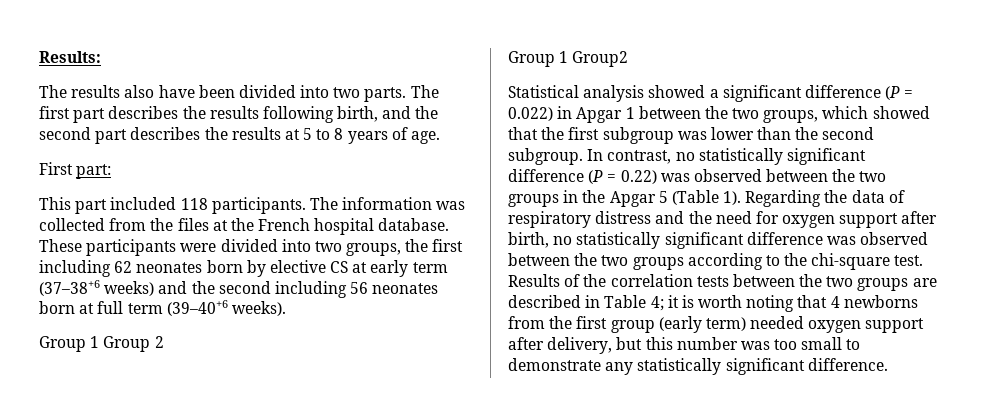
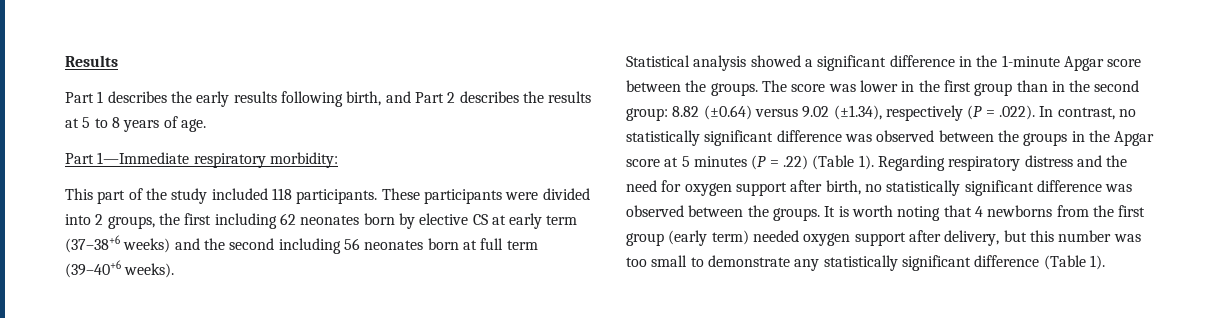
[39,51,101,63] [39,85,439,102] [39,106,206,123] Results: // The results also have been divided into two parts. The first part describes the -> [65,55,118,67] [65,91,230,107] Results // Part 1 describes the early
[415,106,439,119] [39,127,128,144] the second part -> [414,92,456,103] Part 2
[39,162,112,179] [39,197,466,214] [39,218,450,235] First part: // This part included 118 participants. The information was collected from the files at the French hospital database. -> [65,152,338,168] [65,188,378,204] Part 1—Immediate respiratory morbidity: // This part of the study included 118 participants.
[314,241,342,252] two -> [95,214,104,225] 2
[39,336,164,352] [508,51,629,67] // Group 1 Group 2 // Group 1 Group2 -> (175, 270) none
[885,86,914,100] [508,106,930,123] [508,127,875,144] [508,148,583,165] (P = 0.022) in Apgar 1 between the two groups, which showed that the first subgroup was lower than the second subgroup. -> [958,55,1142,71] [626,80,1140,96] [626,105,1035,121] in the 1-minute Apgar score between the groups. The score was lower in the first group than in the second group: 8.82 (±0.64) versus 9.02 (±1.34), respectively (P = .022).
[588,169,887,184] (P = 0.22) was observed between the two -> [844,130,1019,142] was observed between the
[658,190,905,207] 5 (Table 1). Regarding the data of -> [626,155,945,171] score at 5 minutes (P = .22) (Table 1). Regarding
[601,253,924,270] [508,274,937,291] [508,295,679,311] two groups according to the chi-square test. Results of the correlation tests between the two groups are described in Table 4; it -> [772,206,836,221] groups. It
[807,358,888,371] difference. -> [974,255,1105,270] difference (Table 1).

